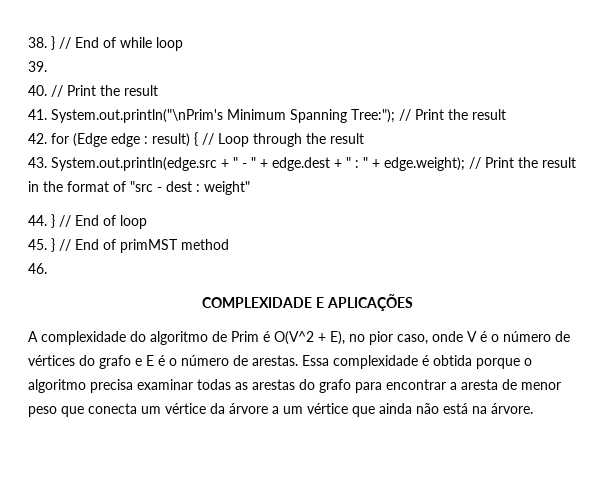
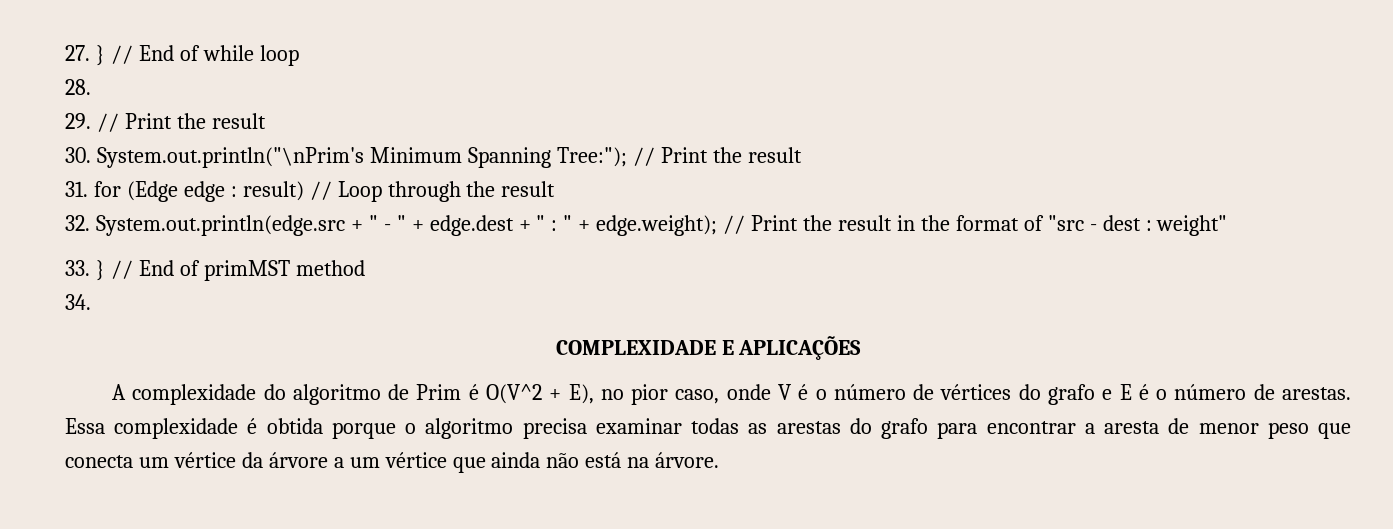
[28,37,47,48] 38. -> [65,45,90,61] 27.
[28,61,47,72] [28,85,158,97] [28,109,47,120] 39. // 40. // Print the result // 41. -> [65,79,91,95] [65,113,266,132] [65,147,91,163] 28. // 29. // Print the result // 30.
[28,133,47,144] 42. -> [65,181,88,197] 31.
[194,132,198,146] { -> (304, 191) none
[28,157,47,168] 43. -> [65,215,90,231] 32.
[28,214,147,229] [28,239,47,250] 44. } // End of loop // 45. -> [65,260,90,276] 33.
[28,263,47,274] 46. -> [65,294,91,310] 34.

